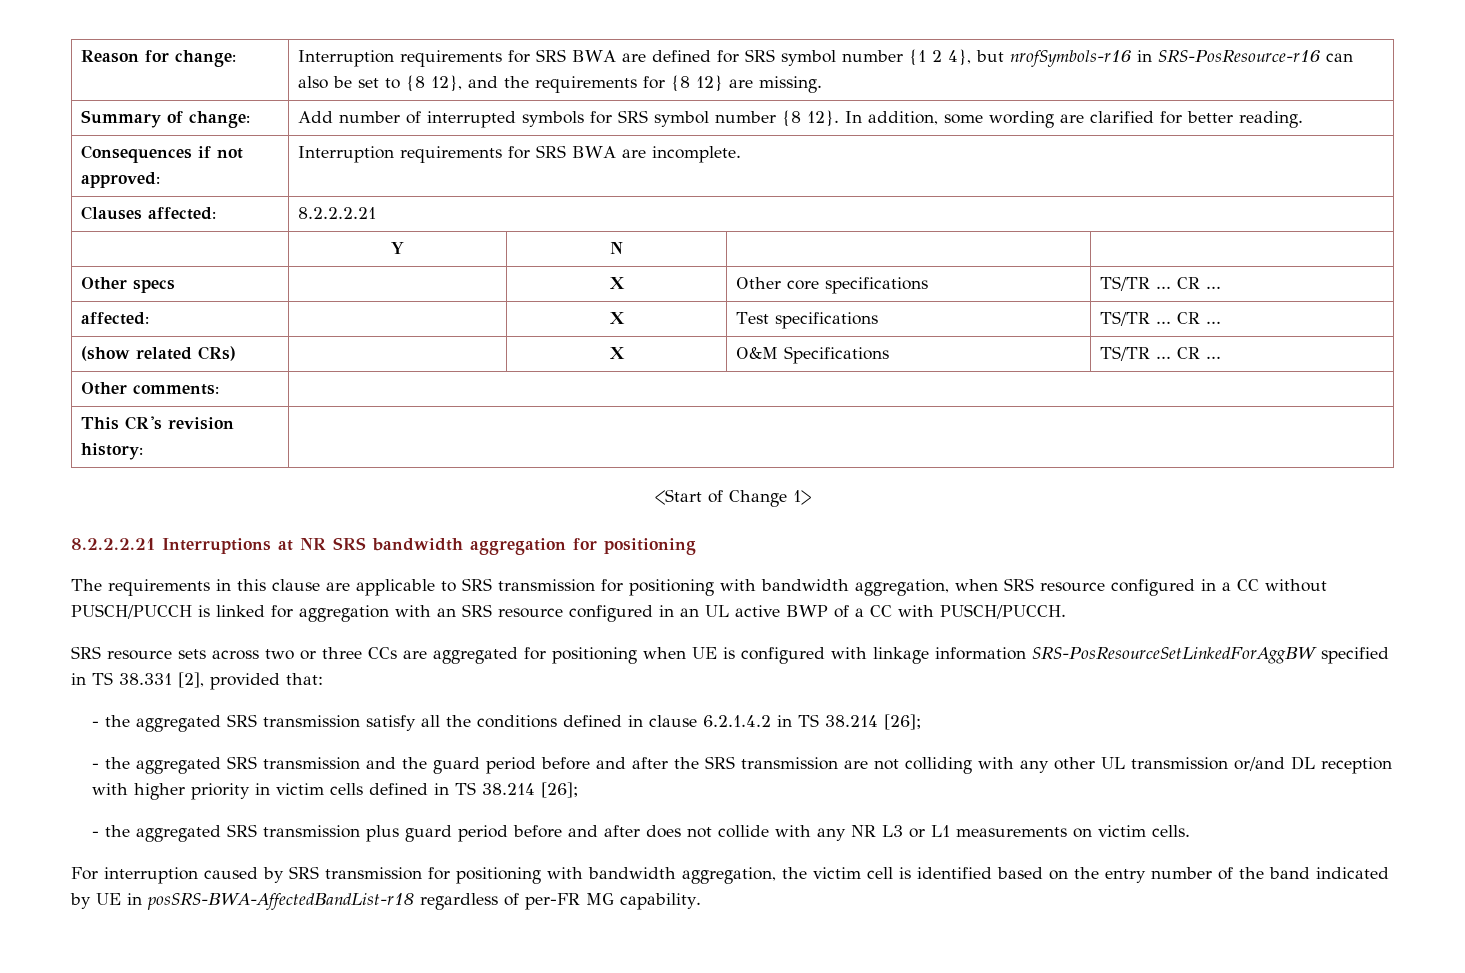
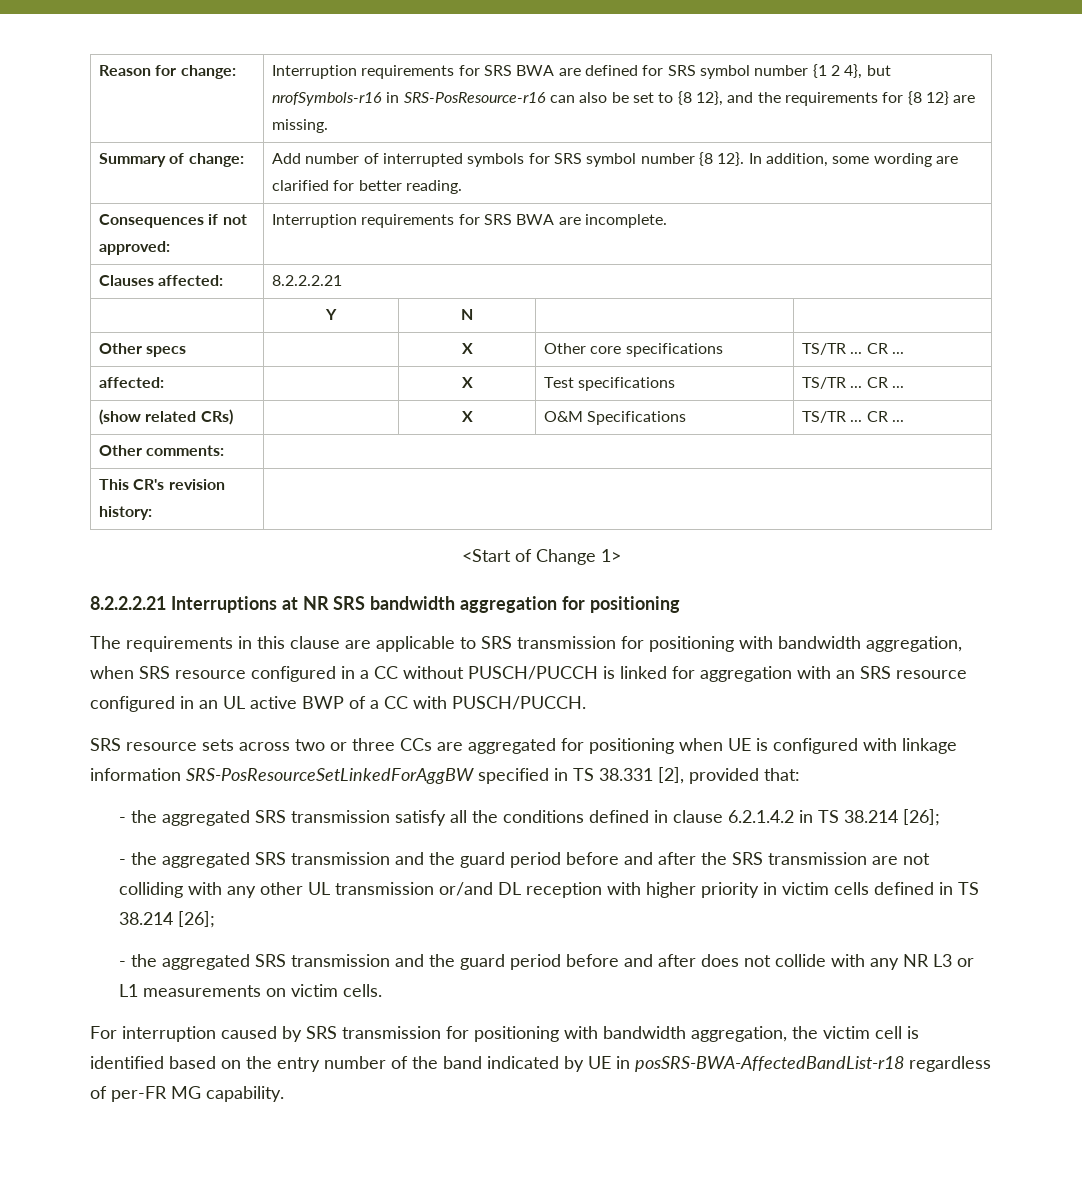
[366,825,400,842] plus -> [395,954,456,967] and the

